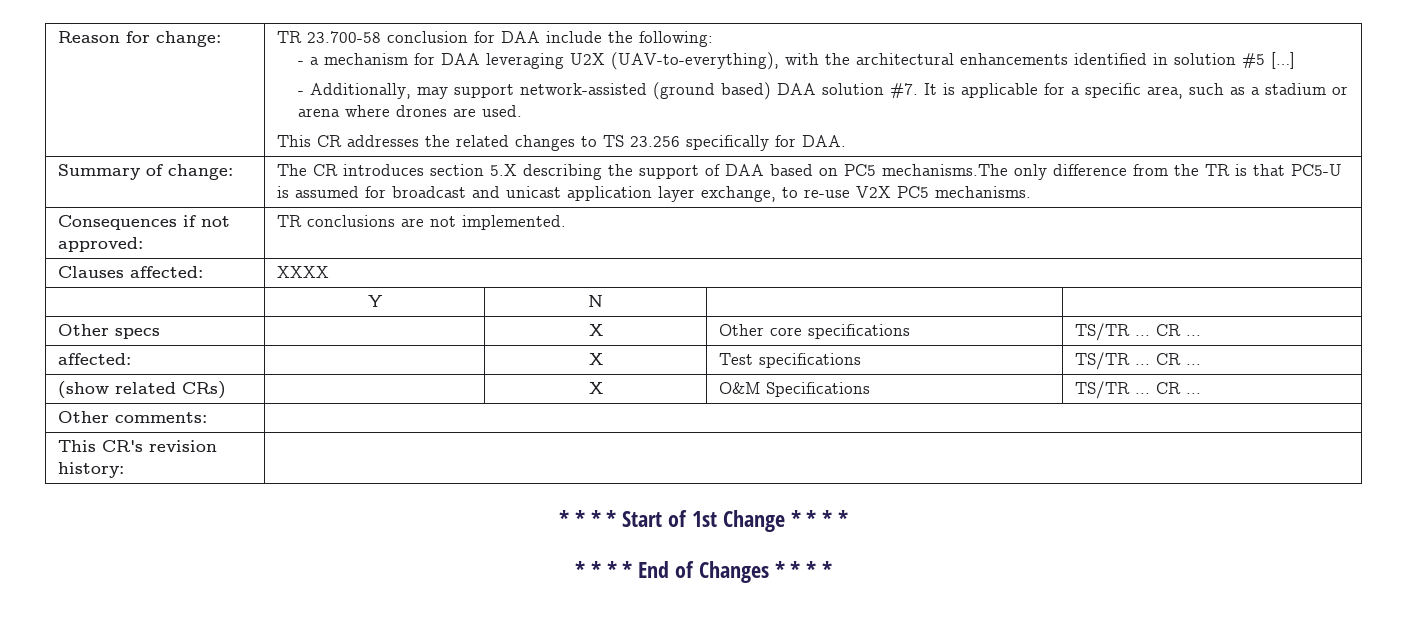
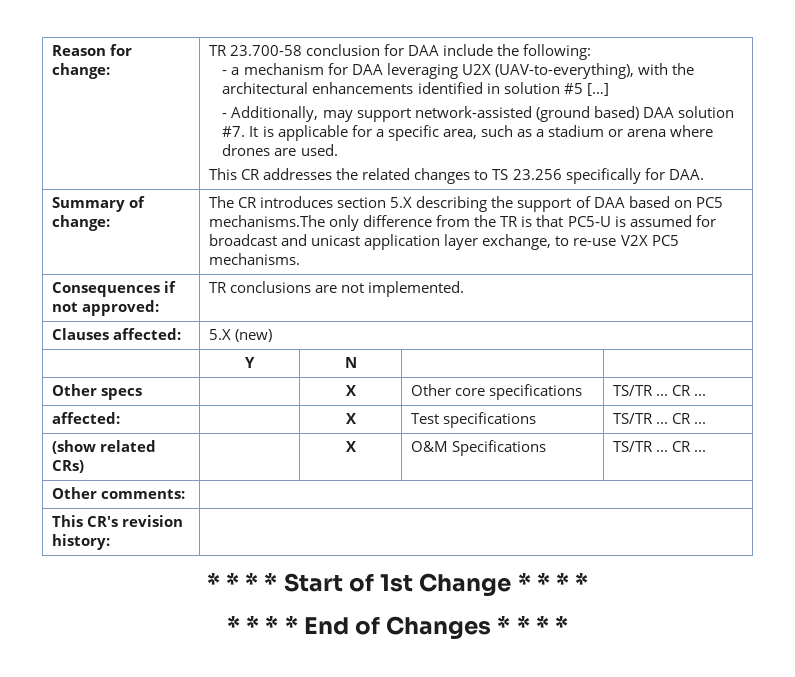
[276,266,329,278] XXXX -> [209,329,273,342] 5.X (new)

